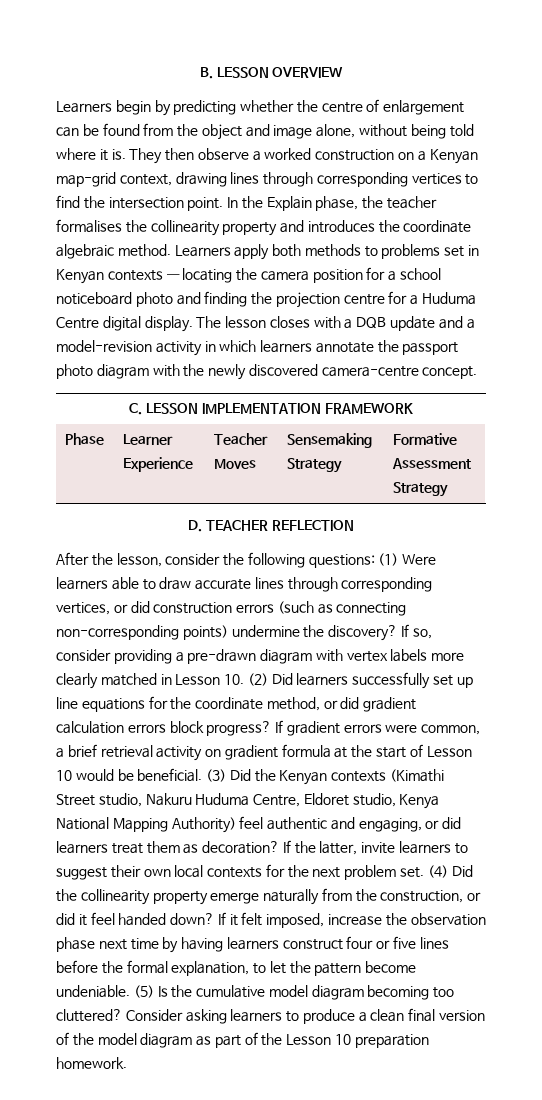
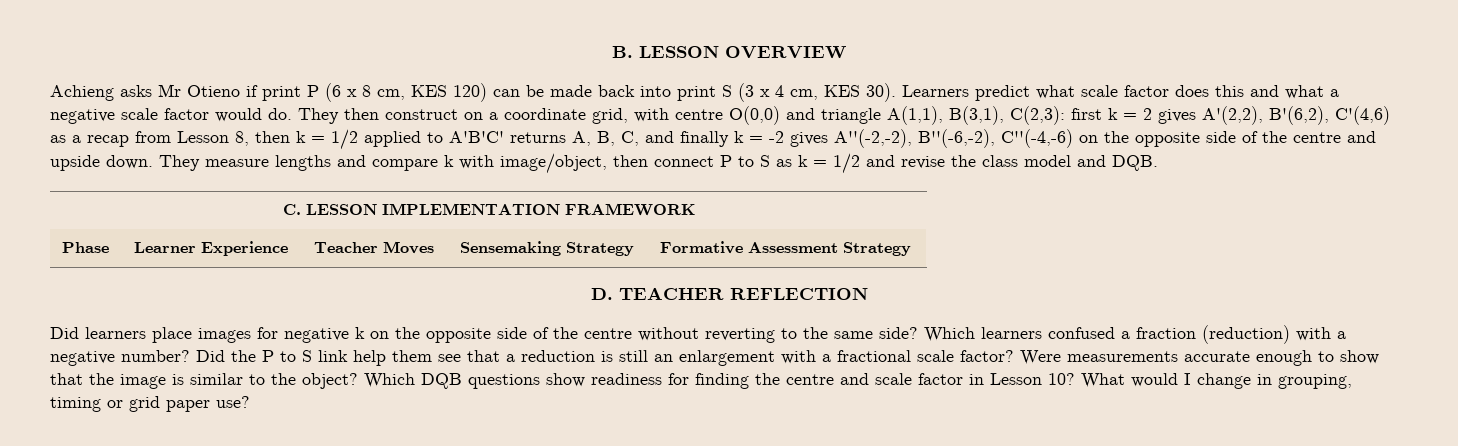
[56,99,465,116] [56,123,474,140] [56,148,478,164] [56,172,479,187] [56,195,438,211] [56,219,472,236] [56,244,480,260] [56,267,442,284] [56,291,477,308] [56,316,475,332] [56,340,459,356] [56,364,478,380] Learners begin by predicting whether the centre of enlargement can be found from the object and image alone, without being told where it is. They then observe a worked construction on a Kenyan map-grid context, drawing lines through corresponding vertices to find the intersection point. In the Explain phase, the teacher formalises the collinearity property and introduces the coordinate algebraic method. Learners apply both methods to problems set in Kenyan contexts — locating the camera position for a school noticeboard photo and finding the projection centre for a Huduma Centre digital display. The lesson closes with a DQB update and a model-revision activity in which learners annotate the passport photo diagram with the newly discovered camera-centre concept. -> [50,83,1339,102] [50,106,1390,125] [50,129,1376,150] [50,153,1158,174] Achieng asks Mr Otieno if print P (6 x 8 cm, KES 120) can be made back into print S (3 x 4 cm, KES 30). Learners predict what scale factor does this and what a negative scale factor would do. They then construct on a coordinate grid, with centre O(0,0) and triangle A(1,1), B(3,1), C(2,3): first k = 2 gives A'(2,2), B'(6,2), C'(4,6) as a recap from Lesson 8, then k = 1/2 applied to A'B'C' returns A, B, C, and finally k = -2 gives A''(-2,-2), B''(-6,-2), C''(-4,-6) on the opposite side of the centre and upside down. They measure lengths and compare k with image/object, then connect P to S as k = 1/2 and revise the class model and DQB.
[56,552,437,568] [56,577,433,592] [56,601,407,616] [56,624,432,641] [56,649,465,664] [56,672,473,689] [56,696,417,712] [56,720,481,736] [56,744,472,761] [56,768,445,785] [56,793,440,809] [56,816,462,833] [56,840,468,855] [56,864,473,880] [56,888,482,905] [56,912,486,928] [56,936,449,953] [56,960,417,976] [56,985,455,1000] [56,1008,486,1024] [56,1032,429,1048] [56,1057,127,1069] After the lesson, consider the following questions: (1) Were learners able to draw accurate lines through corresponding vertices, or did construction errors (such as connecting non-corresponding points) undermine the discovery? If so, consider providing a pre-drawn diagram with vertex labels more clearly matched in Lesson 10. (2) Did learners successfully set up line equations for the coordinate method, or did gradient calculation errors block progress? If gradient errors were common, a brief retrieval activity on gradient formula at the start of Lesson 10 would be beneficial. (3) Did the Kenyan contexts (Kimathi Street studio, Nakuru Huduma Centre, Eldoret studio, Kenya National Mapping Authority) feel authentic and engaging, or did learners treat them as decoration? If the latter, invite learners to suggest their own local contexts for the next problem set. (4) Did the collinearity property emerge naturally from the construction, or did it feel handed down? If it felt imposed, increase the observation phase next time by having learners construct four or five lines before the formal explanation, to let the pattern become undeniable. (5) Is the cumulative model diagram becoming too cluttered? Consider asking learners to produce a clean final version of the model diagram as part of the Lesson 10 preparation homework. -> [50,325,1346,344] [50,350,1379,366] [50,373,1352,389] [50,396,250,412] Did learners place images for negative k on the opposite side of the centre without reverting to the same side? Which learners confused a fraction (reduction) with a negative number? Did the P to S link help them see that a reduction is still an enlargement with a fractional scale factor? Were measurements accurate enough to show that the image is similar to the object? Which DQB questions show readiness for finding the centre and scale factor in Lesson 10? What would I change in grouping, timing or grid paper use?

